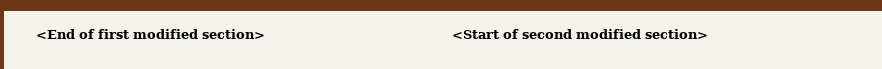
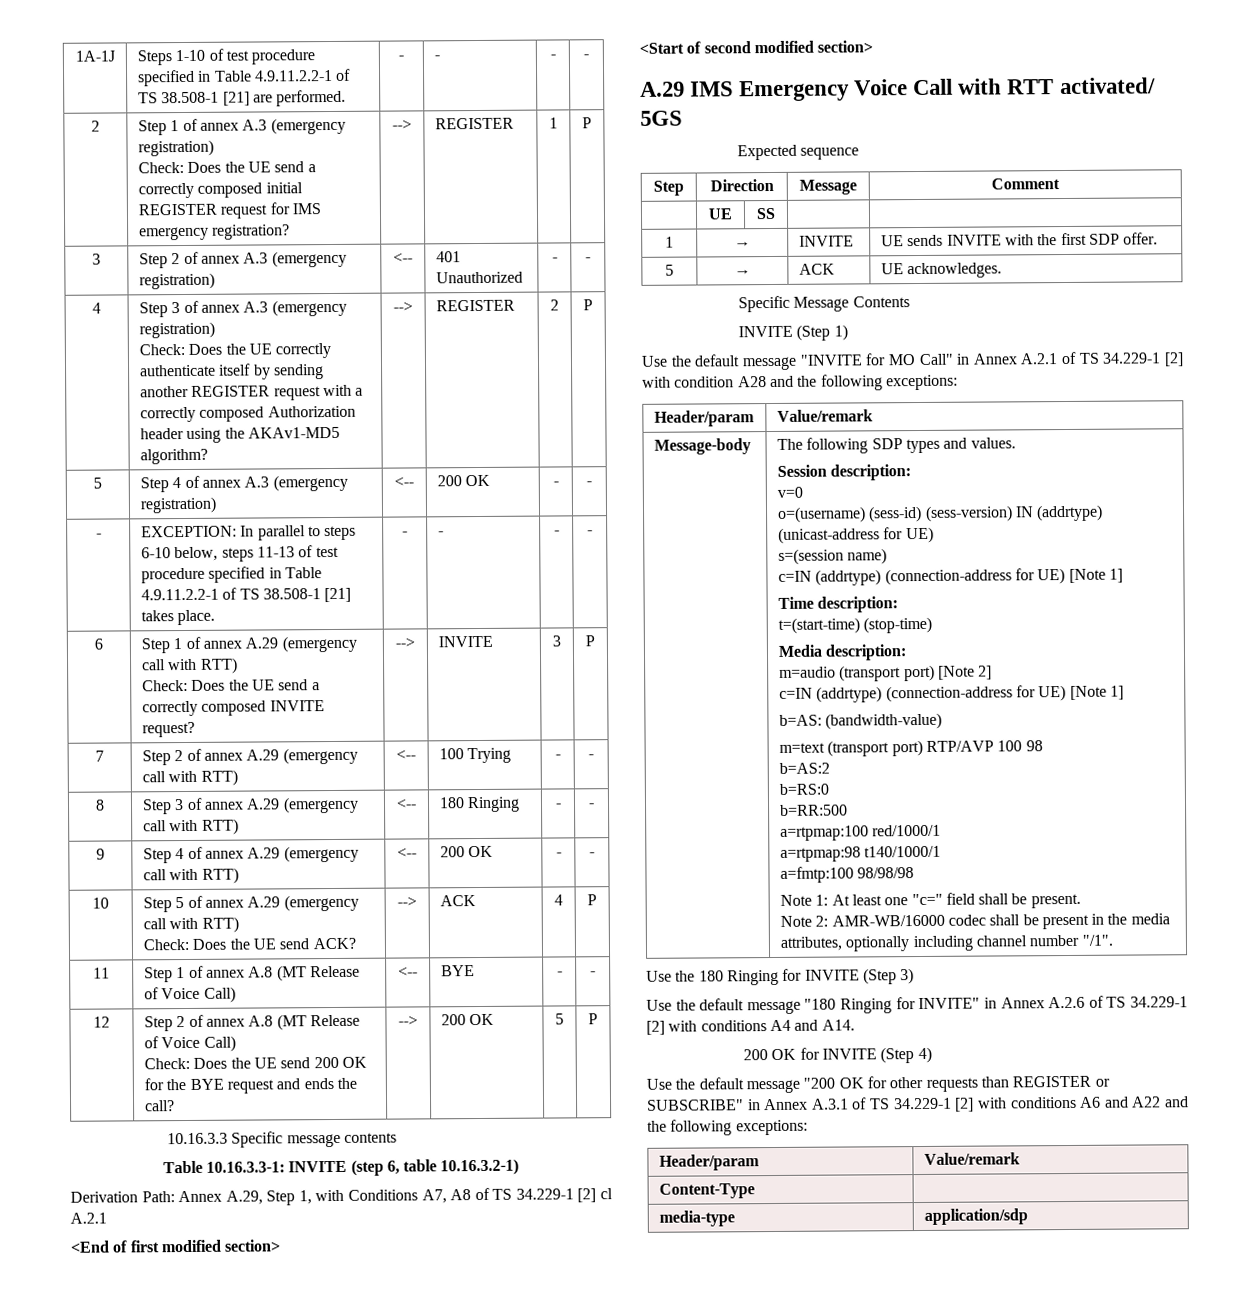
(36, 34) none -> [74,50,115,62] [136,48,316,66] [136,68,352,87] [137,89,347,107] [398,55,404,60] [433,55,440,60] [549,54,556,59] [583,54,589,59] [91,120,100,132] [137,117,346,136] [137,139,214,157] [137,161,316,174] [137,182,303,199] [137,202,321,219] [138,224,291,241] [392,119,412,130] [434,117,514,130] [549,117,558,129] [582,117,592,129] [92,253,101,265] [138,250,347,269] [138,272,215,290] [393,252,413,263] [435,251,461,263] [435,271,523,284] [551,257,558,262] [585,257,591,262] [92,302,101,314] [138,299,347,318] [138,321,215,339] [138,342,332,359] [139,363,324,380] [139,384,364,401] [139,405,356,423] [139,426,340,443] [139,448,208,465] [393,301,413,312] [435,299,515,312] [550,299,559,311] [583,299,593,311] [93,477,102,489] [139,474,348,493] [139,496,217,514] [394,476,414,487] [436,474,491,487] [552,481,559,486] [586,481,592,486] [95,533,102,538] [140,525,357,541] [140,545,339,562] [140,566,322,584] [140,587,352,603] [140,609,216,626] [402,531,408,536] [437,531,444,536] [553,530,560,535] [587,530,593,535] [94,638,103,650] [140,635,357,654] [141,657,238,674] [141,679,320,692] [141,700,325,717] [141,721,195,738] [395,637,415,648] [437,635,493,648] [552,635,561,647] [585,635,595,647] [95,750,104,762] [141,747,358,766] [141,769,238,786] [396,749,416,760] [438,747,512,764] [554,754,561,759] [588,754,594,759] [95,799,105,811] [141,796,359,815] [142,818,239,835] [396,798,417,809] [438,796,521,813] [554,803,562,808] [588,803,595,808] [96,848,105,860] [142,845,359,864] [142,867,239,884] [397,847,417,858] [439,845,494,858] [555,852,562,857] [589,852,595,857] [92,897,109,909] [142,894,359,913] [142,916,239,933] [142,937,356,951] [397,896,417,907] [439,895,476,907] [554,894,563,906] [587,894,597,906] [93,967,110,979] [143,965,360,983] [143,986,236,1003] [398,966,418,977] [440,965,475,977] [556,971,563,976] [590,971,596,976] [93,1016,110,1028] [143,1014,360,1032] [143,1035,236,1052] [143,1056,367,1070] [143,1077,357,1094] [144,1100,175,1112] [398,1015,418,1026] [440,1013,495,1026] [555,1013,564,1025] [588,1013,598,1025] [166,1131,397,1148] [162,1158,520,1176] [70,1187,613,1206] [70,1212,107,1224] 1A-1J | Steps 1-10 of test procedure specified in Table 4.9.11.2.2-1 of TS 38.508-1 [21] are performed. | - | - | - | - // 2 | Step 1 of annex A.3 (emergency registration) // Check: Does the UE send a correctly composed initial REGISTER request for IMS emergency registration? | --> | REGISTER | 1 | P // 3 | Step 2 of annex A.3 (emergency registration) | <-- | 401 Unauthorized | - | - // 4 | Step 3 of annex A.3 (emergency registration) // Check: Does the UE correctly authenticate itself by sending another REGISTER request with a correctly composed Authorization header using the AKAv1-MD5 algorithm? | --> | REGISTER | 2 | P // 5 | Step 4 of annex A.3 (emergency registration) | <-- | 200 OK | - | - // - | EXCEPTION: In parallel to steps 6-10 below, steps 11-13 of test procedure specified in Table 4.9.11.2.2-1 of TS 38.508-1 [21] takes place. | - | - | - | - // 6 | Step 1 of annex A.29 (emergency call with RTT) // Check: Does the UE send a correctly composed INVITE request? | --> | INVITE | 3 | P // 7 | Step 2 of annex A.29 (emergency call with RTT) | <-- | 100 Trying | - | - // 8 | Step 3 of annex A.29 (emergency call with RTT) | <-- | 180 Ringing | - | - // 9 | Step 4 of annex A.29 (emergency call with RTT) | <-- | 200 OK | - | - // 10 | Step 5 of annex A.29 (emergency call with RTT) // Check: Does the UE send ACK? | --> | ACK | 4 | P // 11 | Step 1 of annex A.8 (MT Release of Voice Call) | <-- | BYE | - | - // 12 | Step 2 of annex A.8 (MT Release of Voice Call) // Check: Does the UE send 200 OK for the BYE request and ends the call? | --> | 200 OK | 5 | P // 10.16.3.3 Specific message contents // Table 10.16.3.3-1: INVITE (step 6, table 10.16.3.2-1) // Derivation Path: Annex A.29, Step 1, with Conditions A7, A8 of TS 34.229-1 [2] cl A.2.1 //
(708, 34) none -> [640,77,1156,102] [640,110,683,126] [736,144,860,161] [653,180,684,196] [709,178,774,192] [799,179,857,195] [991,178,1060,190] [708,208,733,220] [756,207,776,220] [665,236,674,248] [734,241,751,248] [798,235,854,247] [880,232,1159,247] [665,264,674,276] [734,269,751,276] [798,263,835,275] [880,262,1003,279] [737,295,910,313] [737,324,848,341] [641,351,1184,371] [642,374,958,391] [653,410,755,427] [776,409,873,422] [653,438,751,455] [776,437,1016,454] [776,464,912,481] [776,486,803,498] [776,504,1104,523] [777,526,934,544] [777,548,888,565] [777,568,1123,586] [777,596,899,613] [777,616,933,634] [777,644,908,661] [778,664,993,682] [778,685,1124,703] [778,712,943,730] [778,739,1043,757] [778,762,830,774] [778,783,829,795] [779,804,848,816] [779,824,942,841] [779,845,942,862] [779,866,915,883] [779,892,1081,909] [779,913,1170,930] [779,934,1113,952] [646,968,915,986] [646,995,1189,1015] [646,1019,855,1035] [742,1046,932,1064] [646,1075,1110,1094] [647,1096,1189,1112] [647,1119,808,1136] [658,1154,760,1171] [923,1152,1020,1165] [658,1183,755,1199] [658,1210,735,1227] [923,1208,1028,1225] // A.29 IMS Emergency Voice Call with RTT activated/ 5GS // Expected sequence // Step | Direction | Message | Comment // | UE | SS | | // 1 | → | INVITE | UE sends INVITE with the first SDP offer. // 5 | → | ACK | UE acknowledges. // Specific Message Contents // INVITE (Step 1) // Use the default message "INVITE for MO Call" in Annex A.2.1 of TS 34.229-1 [2] with condition A28 and the following exceptions: // Header/param | Value/remark // Message-body | The following SDP types and values. // Session description: // v=0 // o=(username) (sess-id) (sess-version) IN (addrtype) (unicast-address for UE) // s=(session name) // c=IN (addrtype) (connection-address for UE) [Note 1] // Time description: // t=(start-time) (stop-time) // Media description: // m=audio (transport port) [Note 2] // c=IN (addrtype) (connection-address for UE) [Note 1] // b=AS: (bandwidth-value) // m=text (transport port) RTP/AVP 100 98 // b=AS:2 // b=RS:0 // b=RR:500 // a=rtpmap:100 red/1000/1 // a=rtpmap:98 t140/1000/1 // a=fmtp:100 98/98/98 // Note 1: At least one "c=" field shall be present. // Note 2: AMR-WB/16000 codec shall be present in the media attributes, optionally including channel number "/1". // Use the 180 Ringing for INVITE (Step 3) // Use the default message "180 Ringing for INVITE" in Annex A.2.6 of TS 34.229-1 [2] with conditions A4 and A14. // 200 OK for INVITE (Step 4) // Use the default message "200 OK for other requests than REGISTER or SUBSCRIBE" in Annex A.3.1 of TS 34.229-1 [2] with conditions A6 and A22 and the following exceptions: // Header/param | Value/remark // Content-Type | // media-type | application/sdp

